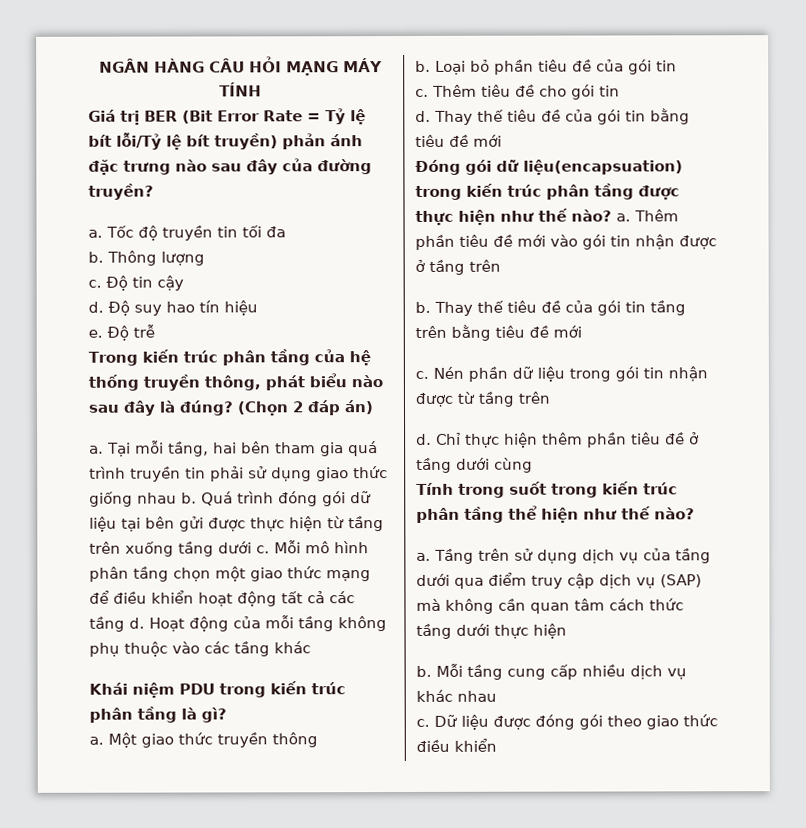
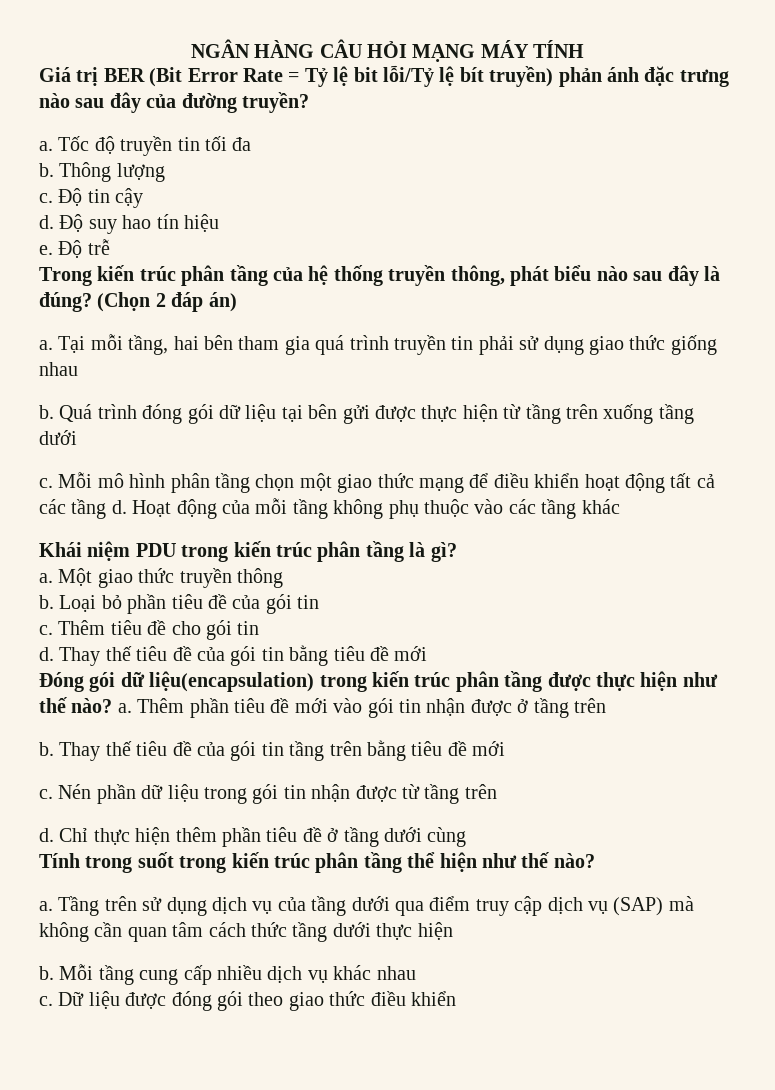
[88,134,112,147] bít -> [353,67,378,82] bit
(177, 498) none -> (78, 369) //
(252, 547) none -> (77, 437) //
[523,159,683,176] liệu(encapsuation) -> [149,671,315,692] liệu(encapsulation)

